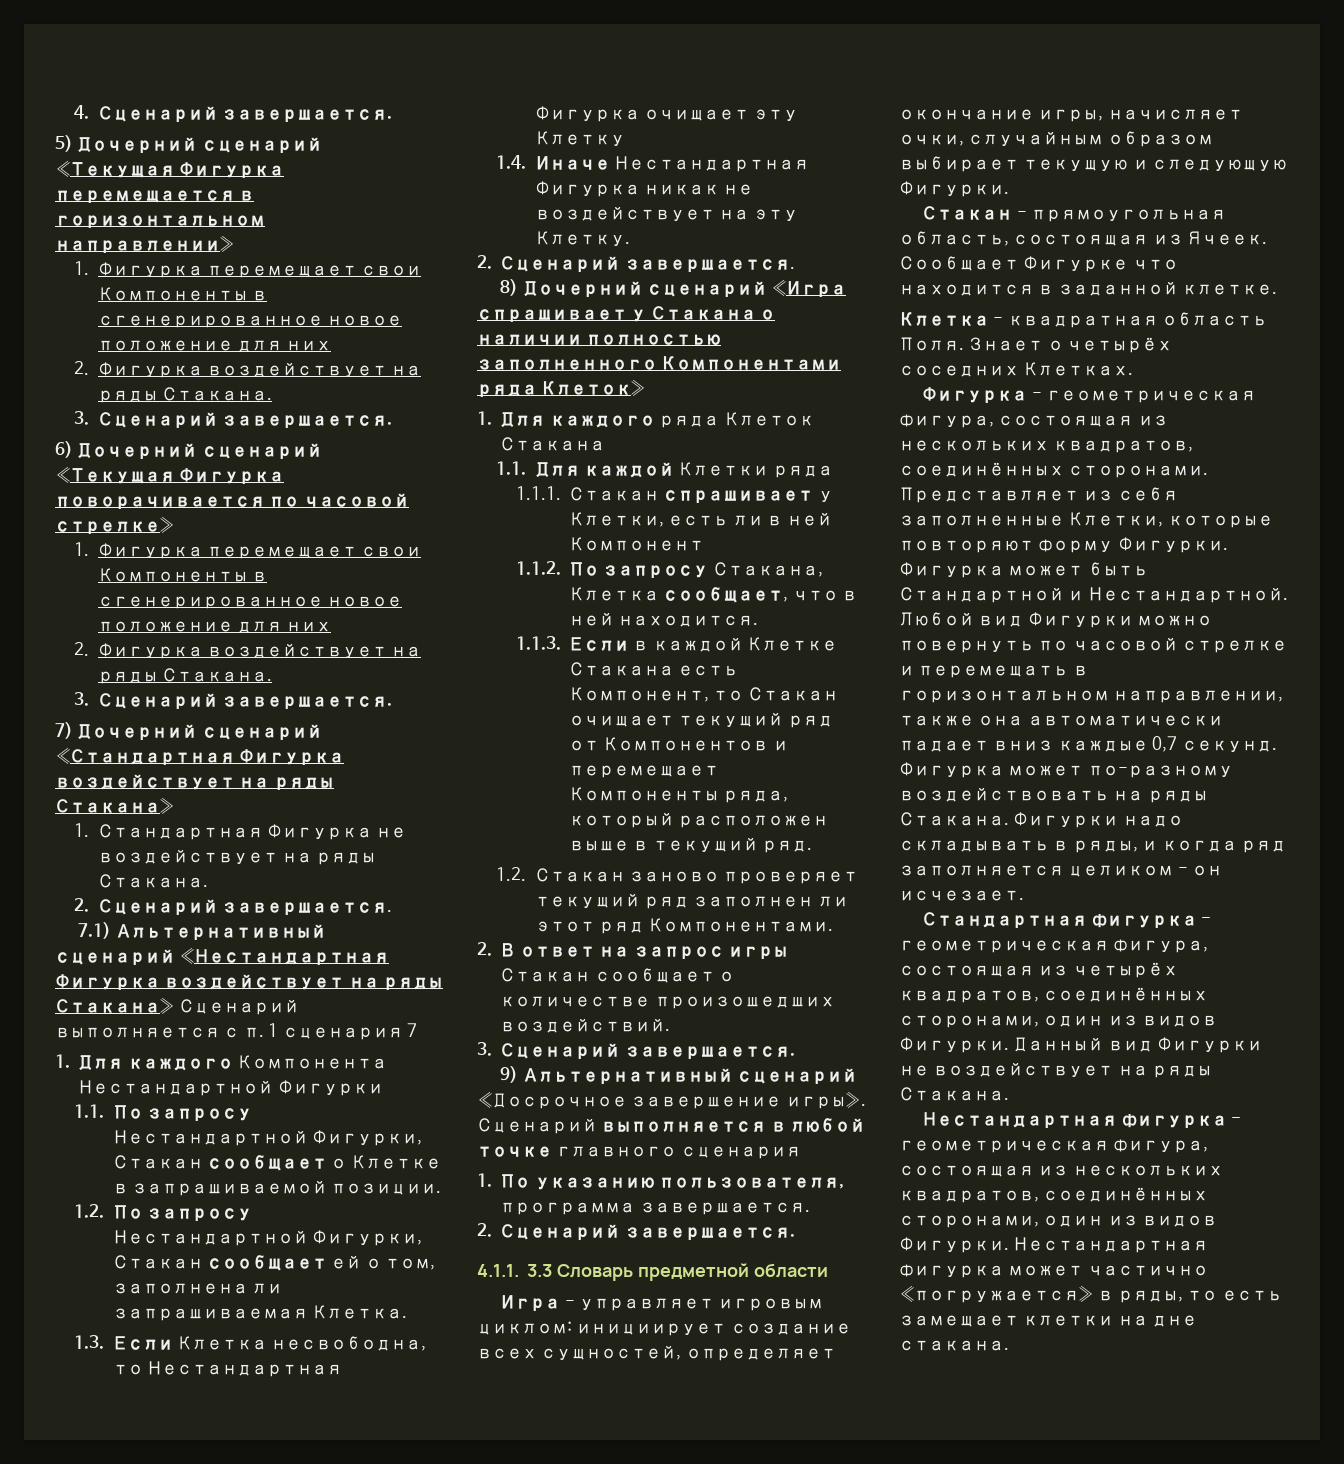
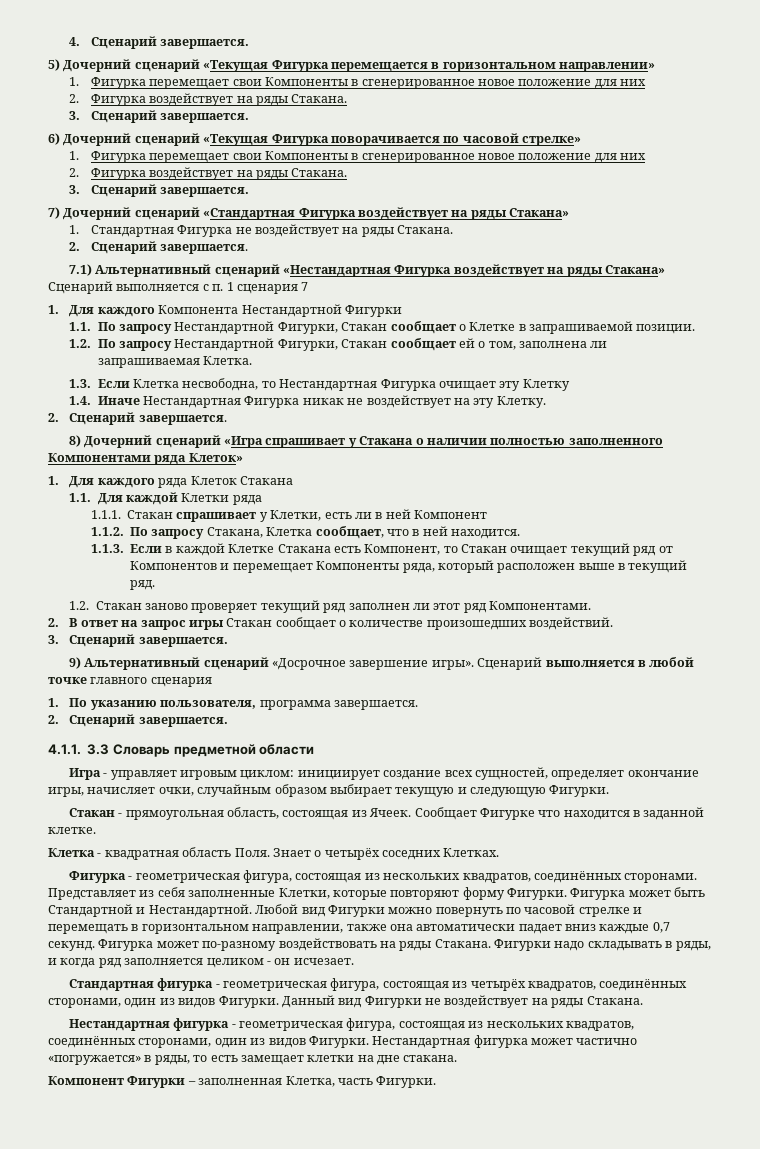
(1009, 1345) none -> [48,1076,437,1088] // Компонент Фигурки – заполненная Клетка, часть Фигурки.

